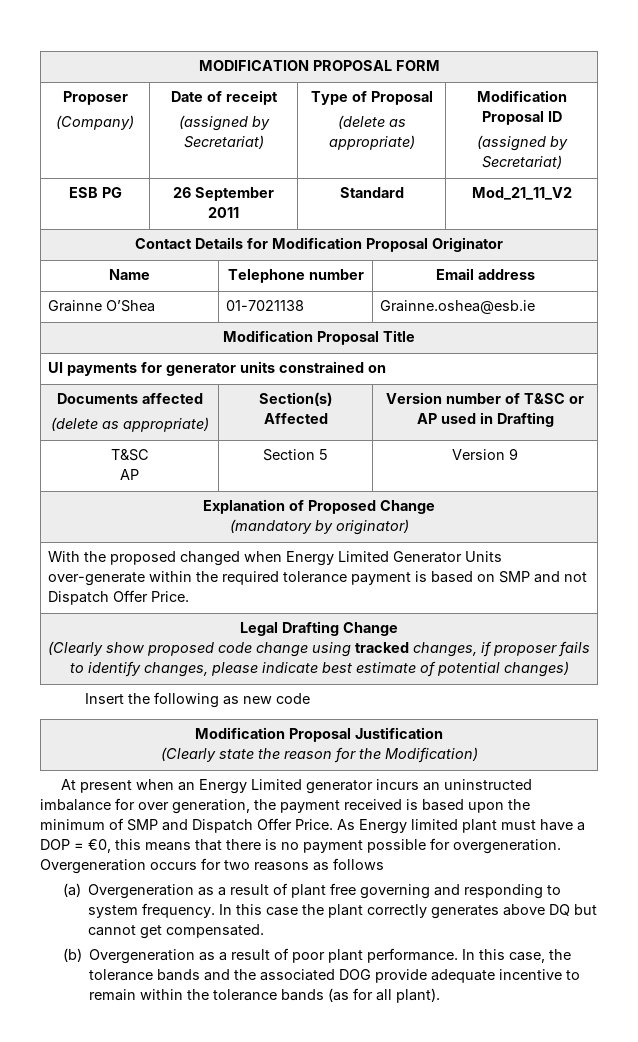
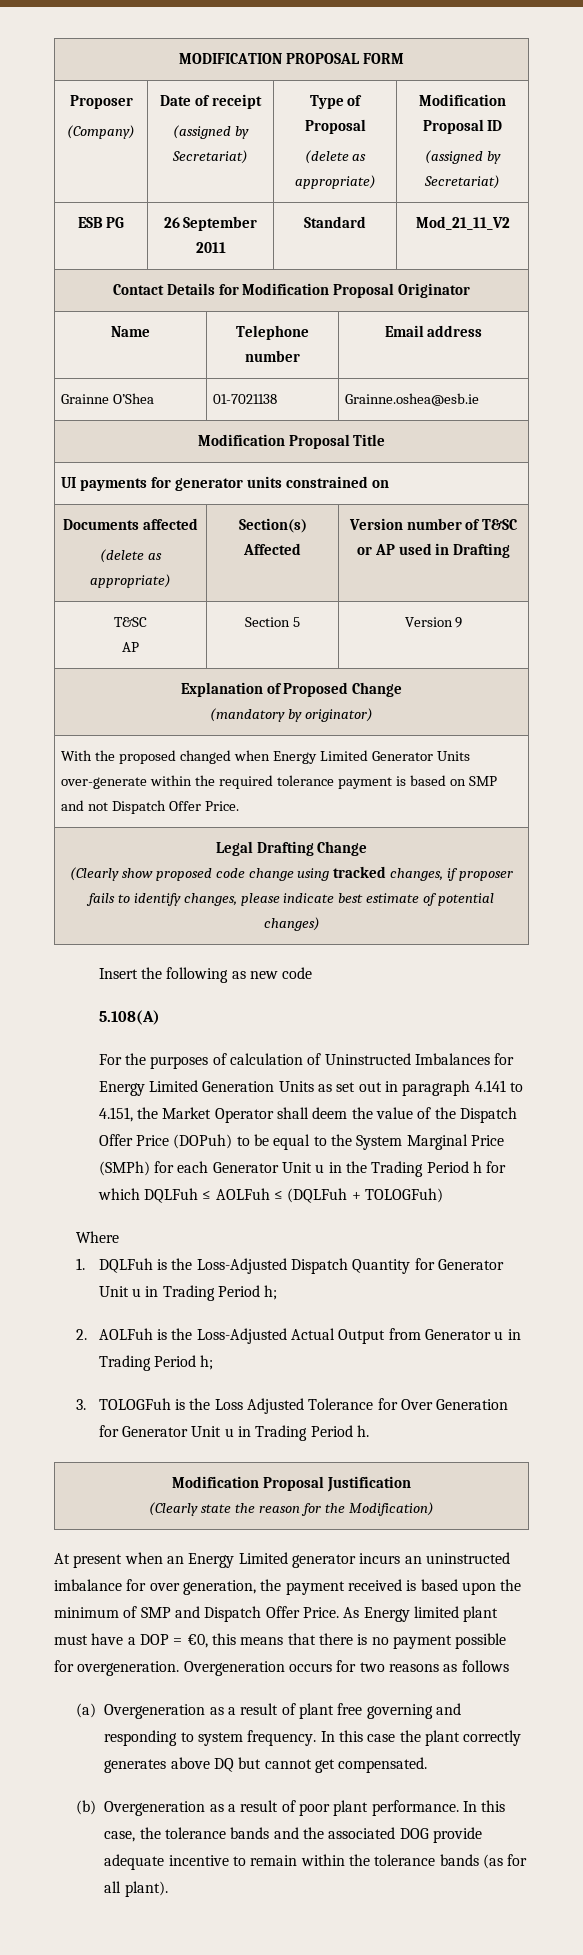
(311, 698) none -> [98,1010,160,1025] [98,1053,515,1069] [98,1080,523,1096] [98,1107,517,1123] [98,1134,504,1150] [98,1161,507,1177] [97,1188,443,1203] [76,1231,120,1243] [76,1258,504,1274] [98,1285,278,1301] [76,1328,521,1344] [98,1355,214,1371] [76,1398,509,1414] [98,1425,369,1441] // 5.108(A) // For the purposes of calculation of Uninstructed Imbalances for Energy Limited Generation Units as set out in paragraph 4.141 to 4.151, the Market Operator shall deem the value of the Dispatch Offer Price (DOPuh) to be equal to the System Marginal Price (SMPh) for each Generator Unit u in the Trading Period h for which DQLFuh ≤ AOLFuh ≤ (DQLFuh + TOLOGFuh) // Where // 1. DQLFuh is the Loss-Adjusted Dispatch Quantity for Generator Unit u in Trading Period h; // 2. AOLFuh is the Loss-Adjusted Actual Output from Generator u in Trading Period h; // 3. TOLOGFuh is the Loss Adjusted Tolerance for Over Generation for Generator Unit u in Trading Period h.

